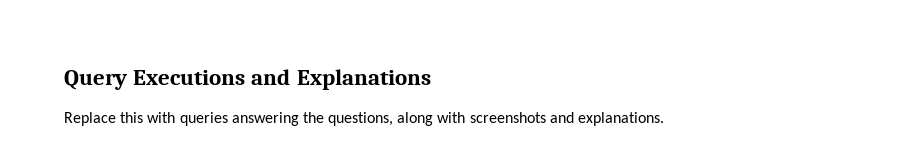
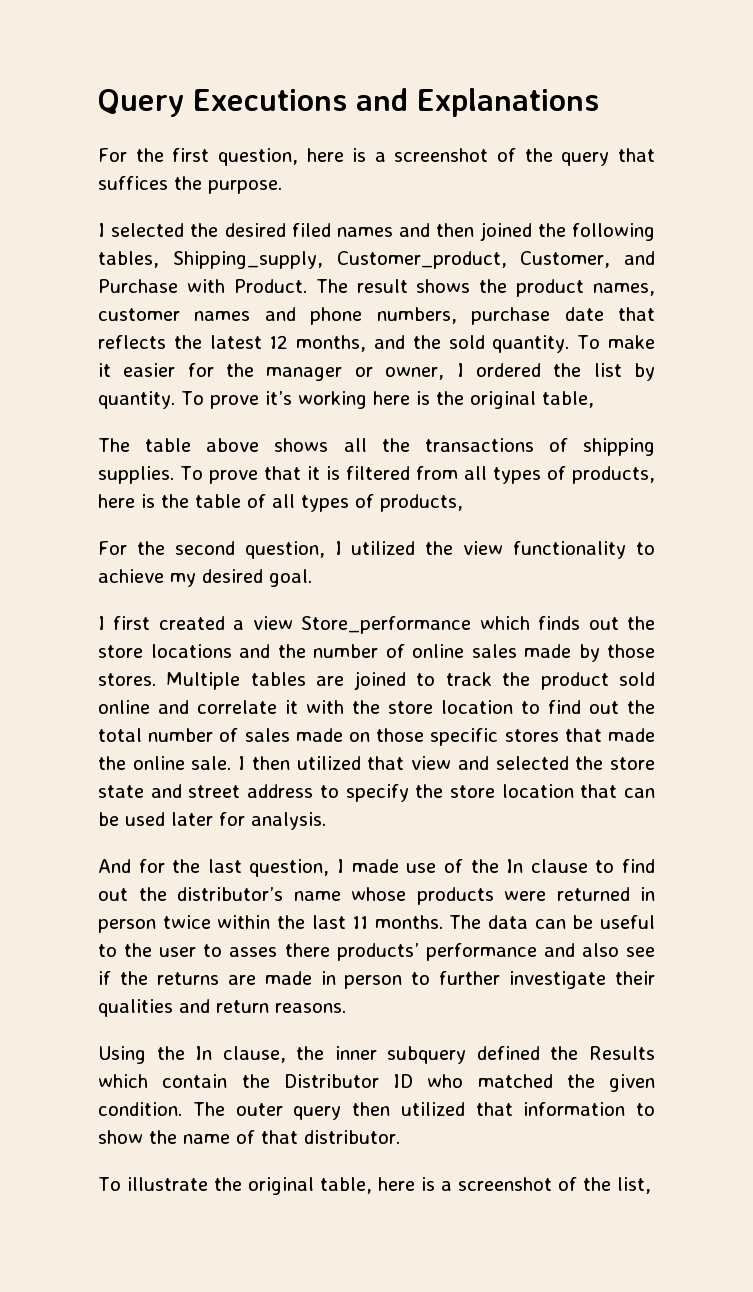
[64,112,665,126] Replace this with queries answering the questions, along with screenshots and explanations. -> [98,148,655,166] [98,176,282,194] [98,222,655,241] [98,251,655,269] [98,279,655,297] [98,307,655,325] [98,335,656,353] [98,363,656,381] [98,391,594,409] [98,438,655,456] [98,466,655,484] [98,494,463,512] [98,541,656,559] [98,569,312,587] [98,616,656,634] [98,644,655,662] [98,671,656,690] [98,700,655,714] [98,728,655,746] [98,756,656,770] [98,784,655,802] [98,812,326,830] [98,859,656,877] [98,887,655,905] [98,915,655,933] [98,943,656,961] [98,971,655,989] [98,999,346,1017] [98,1046,655,1064] [98,1074,655,1092] [98,1102,655,1120] [98,1130,400,1144] [98,1177,651,1195] For the first question, here is a screenshot of the query that suffices the purpose. // I selected the desired filed names and then joined the following tables, Shipping_supply, Customer_product, Customer, and Purchase with Product. The result shows the product names, customer names and phone numbers, purchase date that reflects the latest 12 months, and the sold quantity. To make it easier for the manager or owner, I ordered the list by quantity. To prove it’s working here is the original table, // The table above shows all the transactions of shipping supplies. To prove that it is filtered from all types of products, here is the table of all types of products, // For the second question, I utilized the view functionality to achieve my desired goal. // I first created a view Store_performance which finds out the store locations and the number of online sales made by those stores. Multiple tables are joined to track the product sold online and correlate it with the store location to find out the total number of sales made on those specific stores that made the online sale. I then utilized that view and selected the store state and street address to specify the store location that can be used later for analysis. // And for the last question, I made use of the In clause to find out the distributor’s name whose products were returned in person twice within the last 11 months. The data can be useful to the user to asses there products’ performance and also see if the returns are made in person to further investigate their qualities and return reasons. // Using the In clause, the inner subquery defined the Results which contain the Distributor ID who matched the given condition. The outer query then utilized that information to show the name of that distributor. // To illustrate the original table, here is a screenshot of the list,

